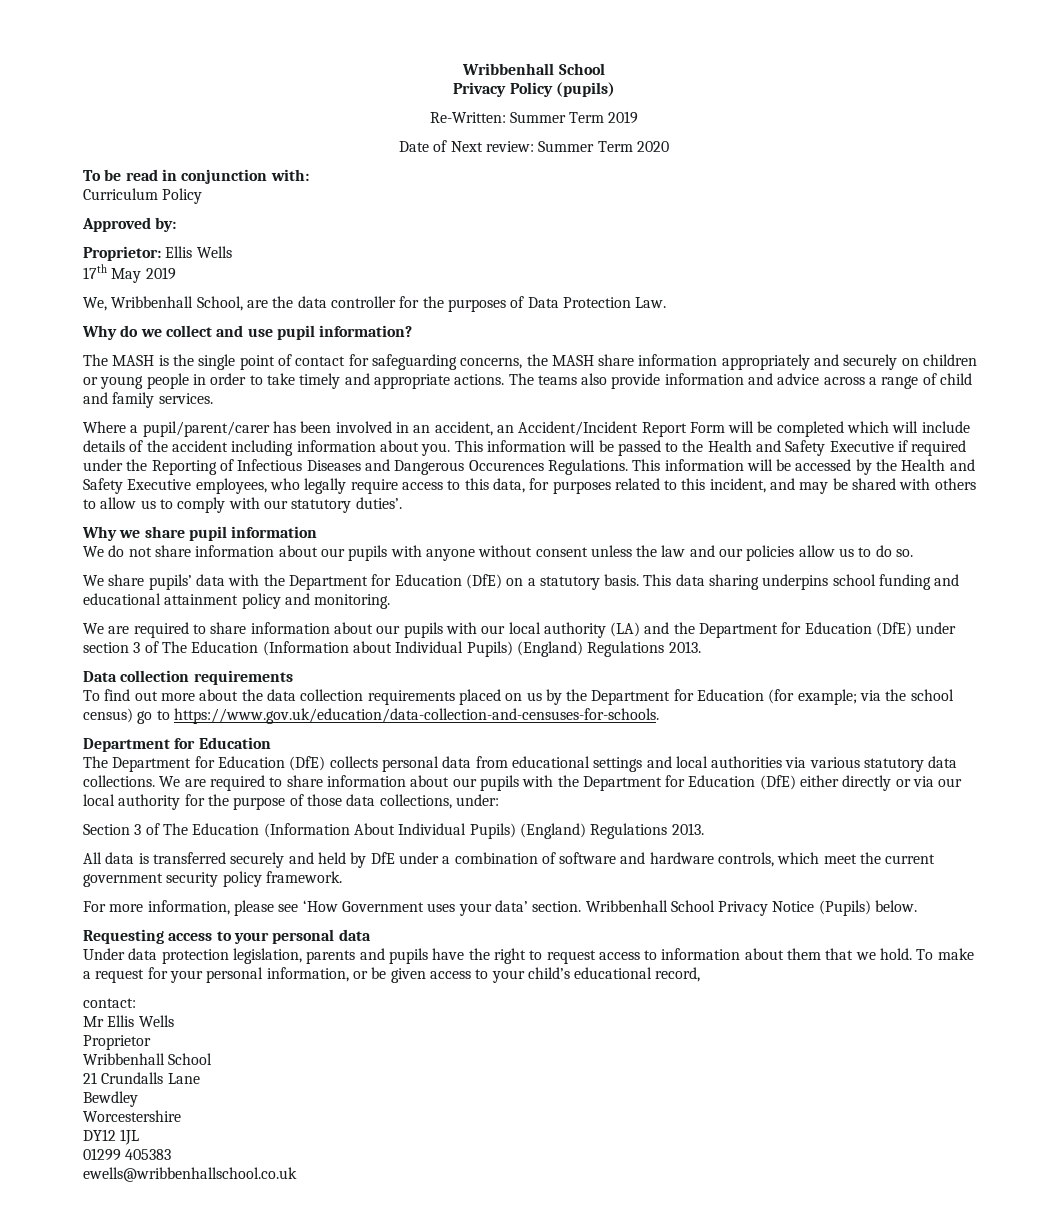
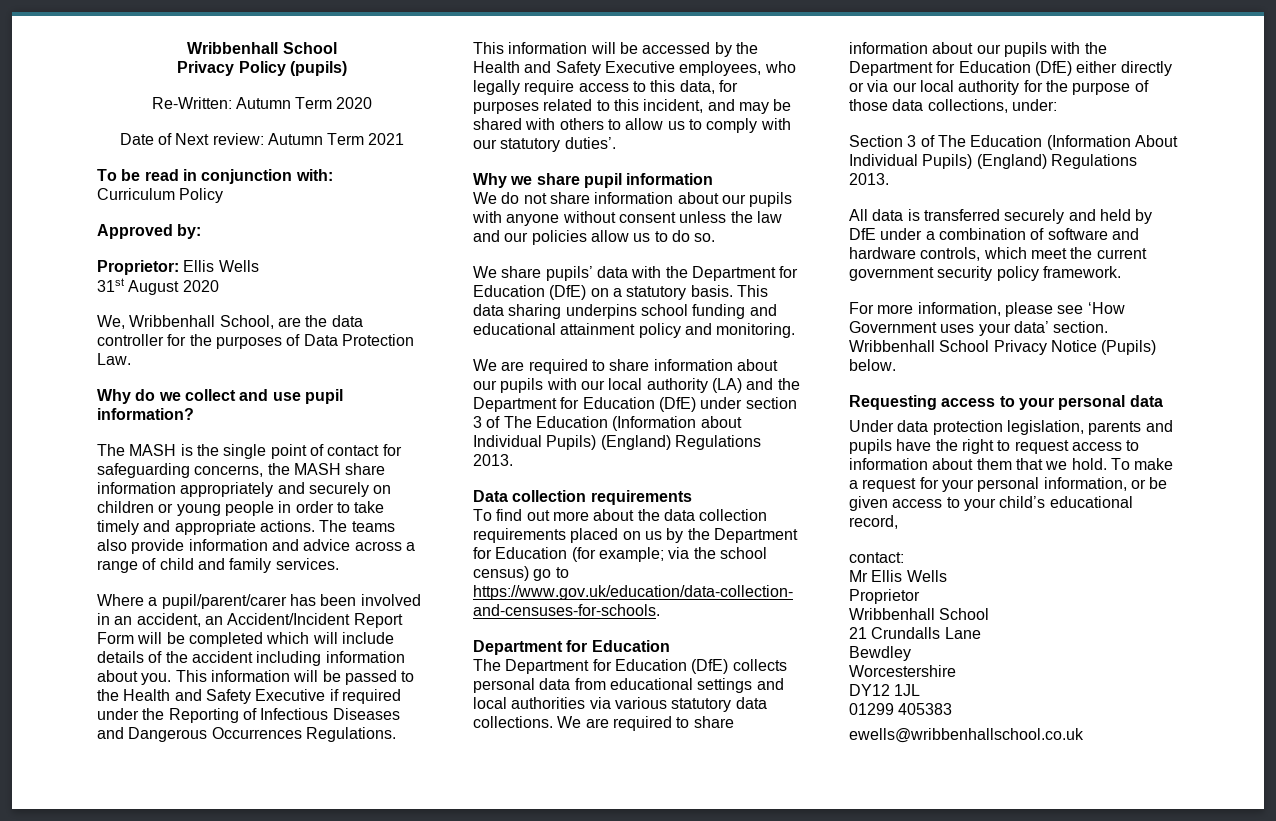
[509,111,639,124] Summer Term 2019 -> [235,97,373,109] Autumn Term 2020
[538,141,669,152] Summer Term 2020 -> [267,133,405,145] Autumn Term 2021
[83,264,176,283] 17th May 2019 -> [97,278,219,295] 31st August 2020
[468,460,544,471] Occurences -> [211,727,302,739] Occurrences

